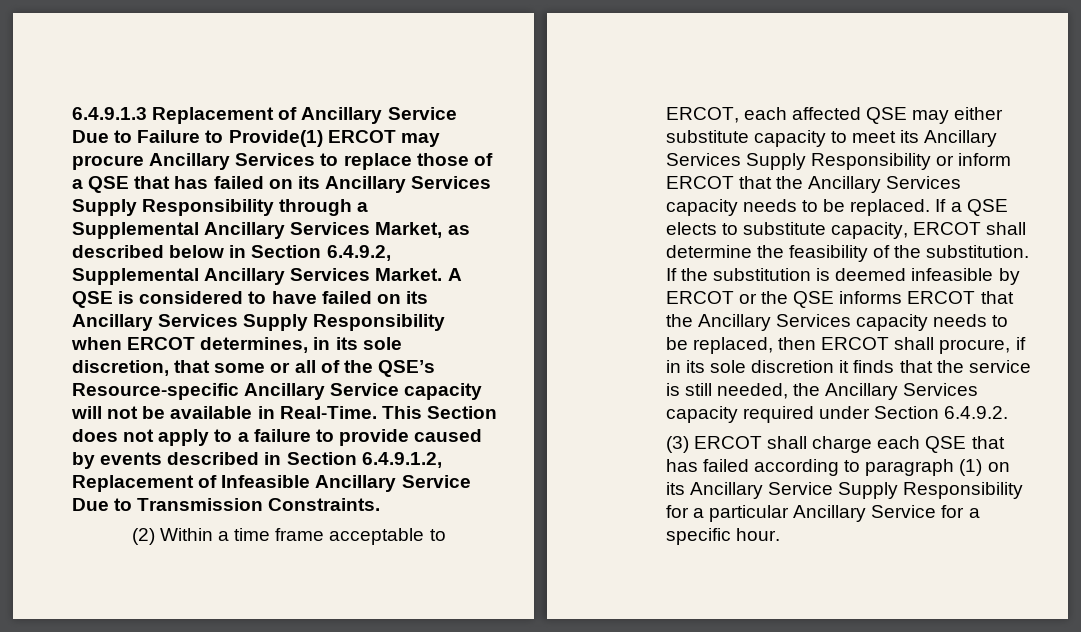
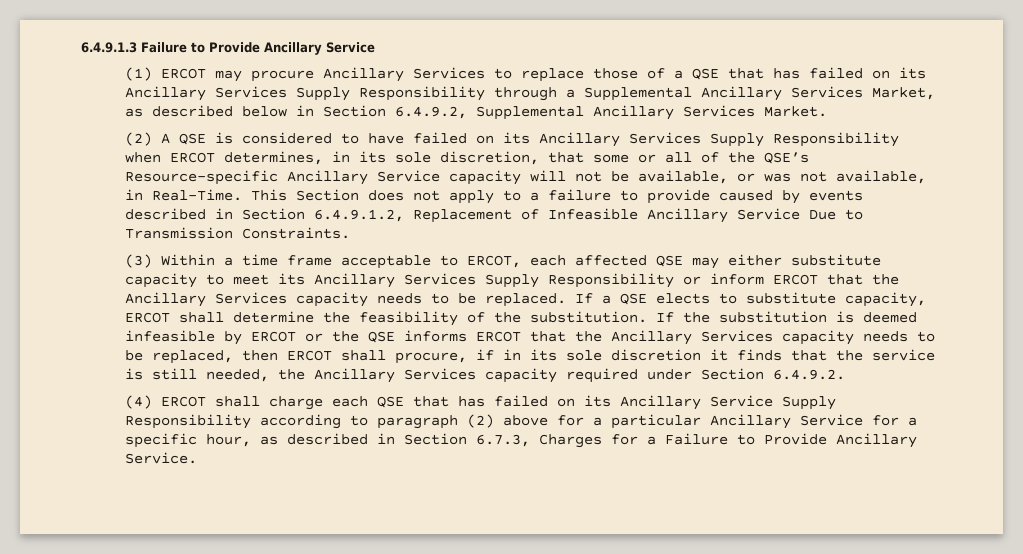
[152,107,457,124] [72,130,323,147] Replacement of Ancillary Service Due to Failure to Provide(1) -> [141,42,375,55] [125,67,153,81] Failure to Provide Ancillary Service // (1)
(443, 274) none -> [125,132,153,146] // (2)
[170,406,253,419] available -> [638,170,927,184] available, or was not available,
[131,528,155,545] (2) -> [125,254,153,268] (3)
[665,436,689,453] (3) -> [125,395,153,409] (4)
[754,459,983,476] according to paragraph (1) -> (549, 401) none
(1024, 490) none -> [260,414,549,429] according to paragraph (2) above
[735,528,780,541] hour. -> [206,433,918,448] [125,452,198,464] hour, as described in Section 6.7.3, Charges for a Failure to Provide Ancillary Service.

